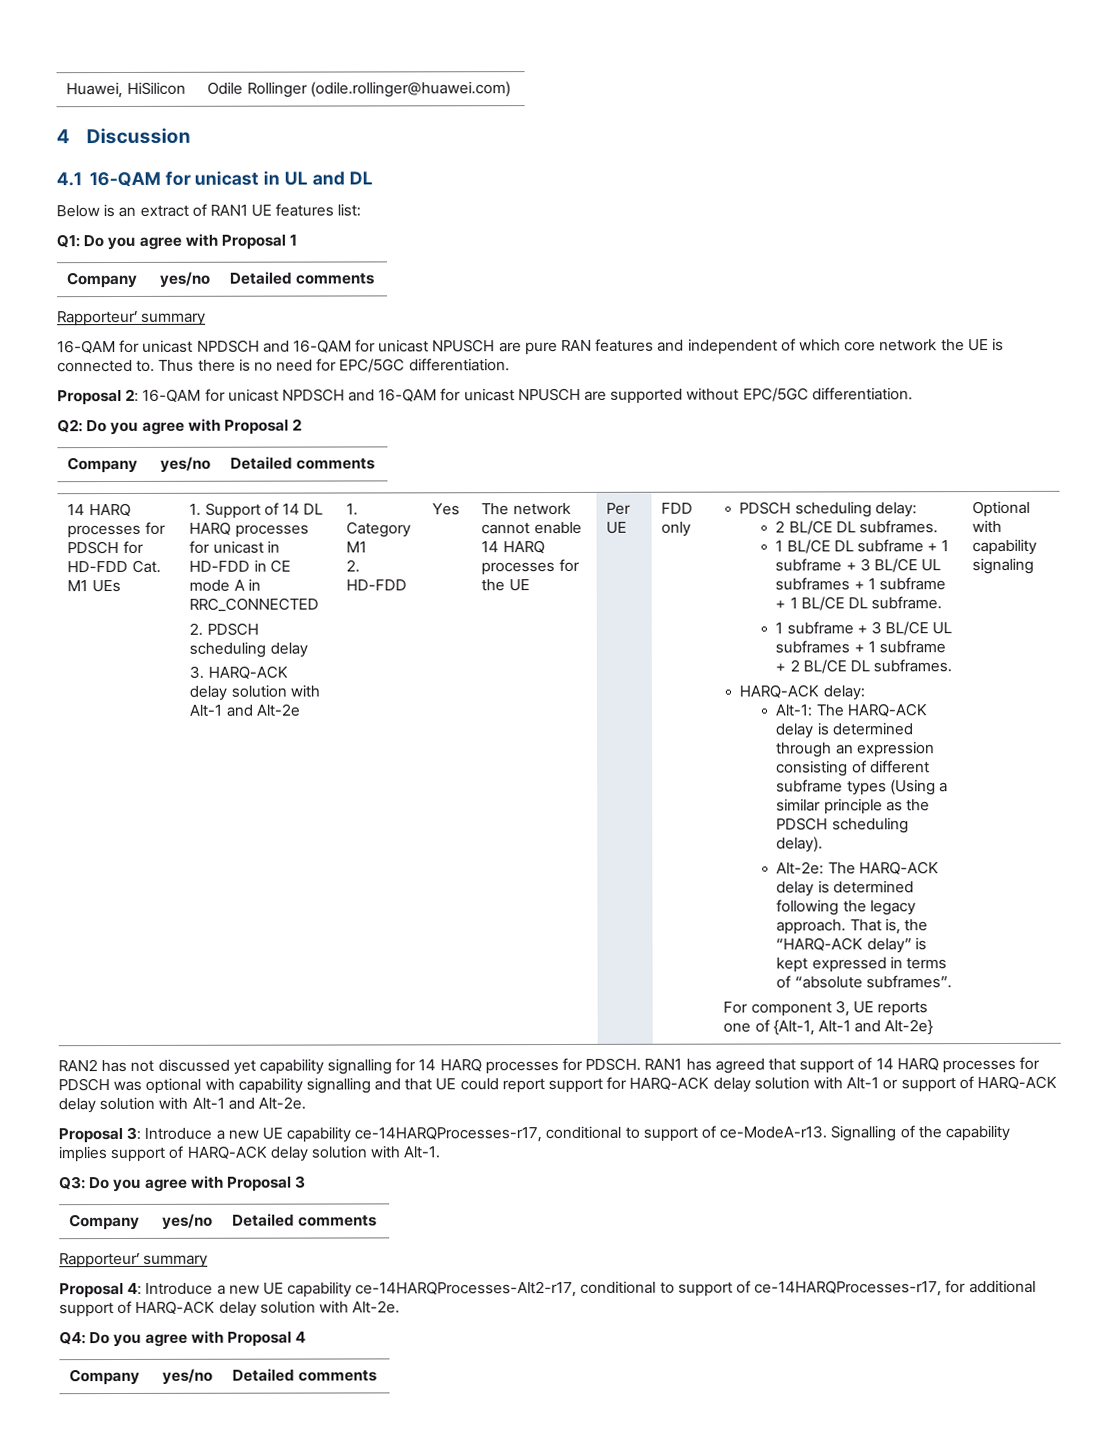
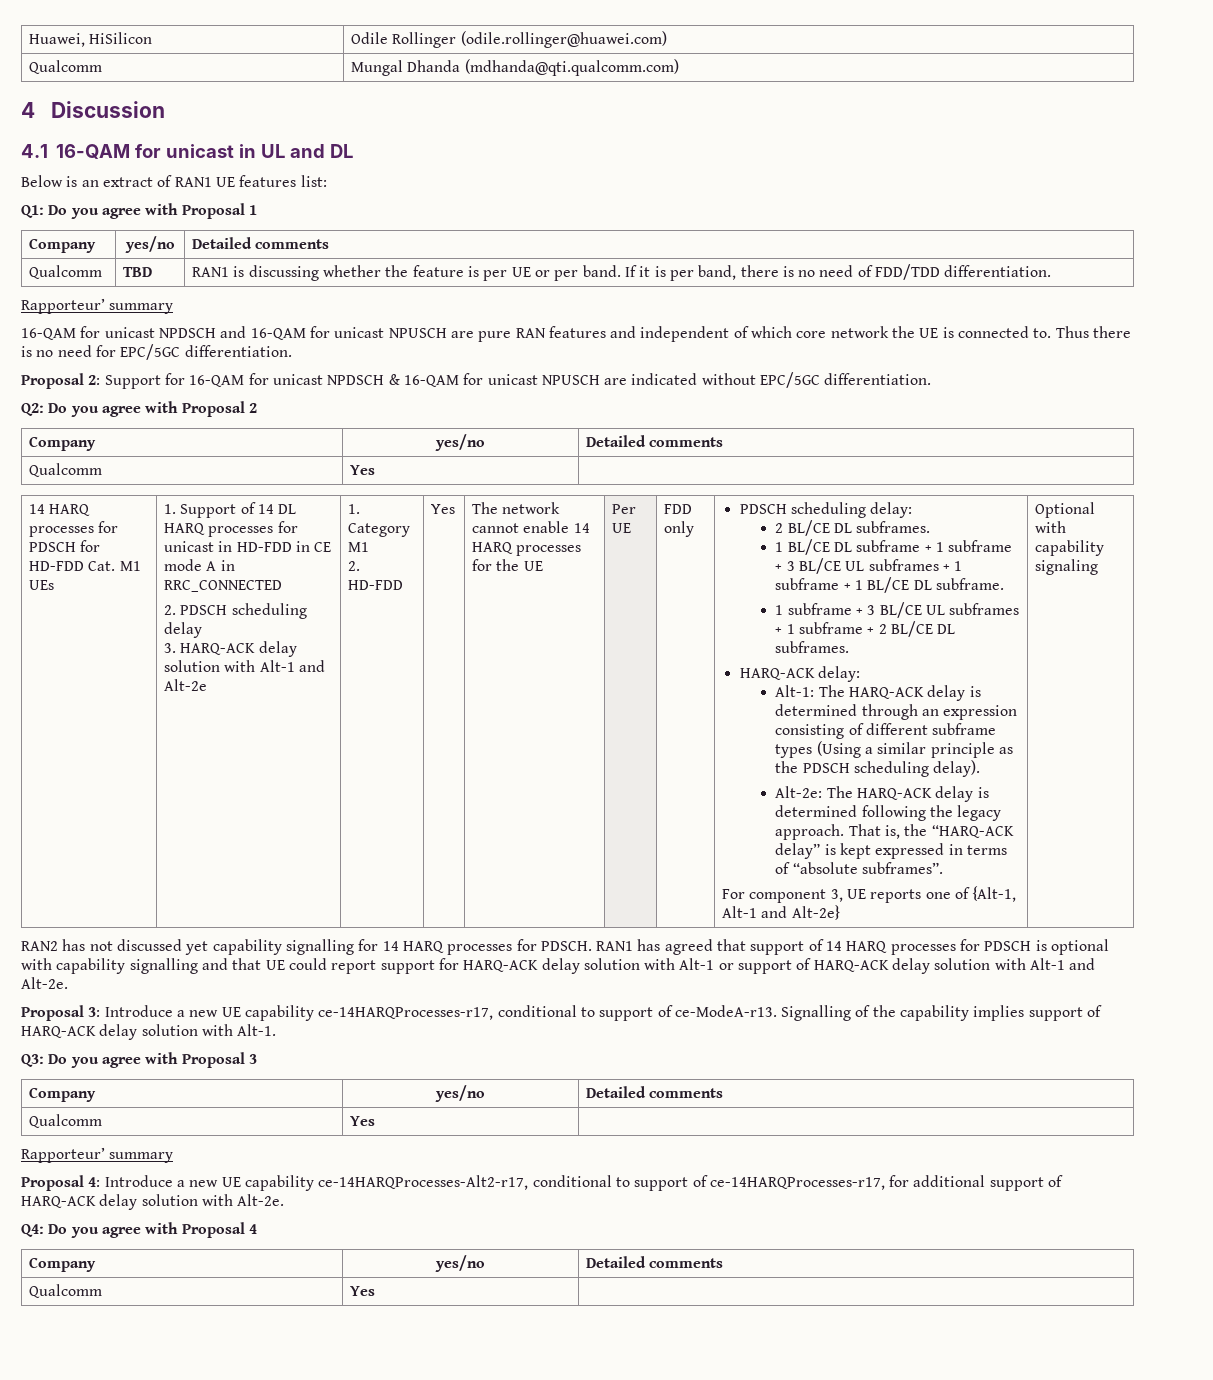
(511, 89) none -> [29,60,103,74] [351,59,679,76] // Qualcomm | Mungal Dhanda (mdhanda@qti.qualcomm.com)
(375, 278) none -> [29,265,103,279] [123,267,153,277] [192,264,1052,281] // Qualcomm | TBD | RAN1 is discussing whether the feature is per UE or per band. If it is per band, there is no need of FDD/TDD differentiation.
[142,387,684,404] 16-QAM for unicast NPDSCH and 16-QAM for unicast NPUSCH are supported -> [104,373,698,389] Support for 16-QAM for unicast NPDSCH & 16-QAM for unicast NPUSCH are indicated
(375, 463) none -> [29,463,103,477] [350,465,376,475] // Qualcomm | Yes |
[113,1080,143,1092] was -> [1035,940,1047,951] is
(377, 1220) none -> [29,1114,103,1128] [350,1116,376,1126] // Qualcomm | Yes |
(377, 1375) none -> [29,1284,103,1298] [350,1286,376,1296] // Qualcomm | Yes |

